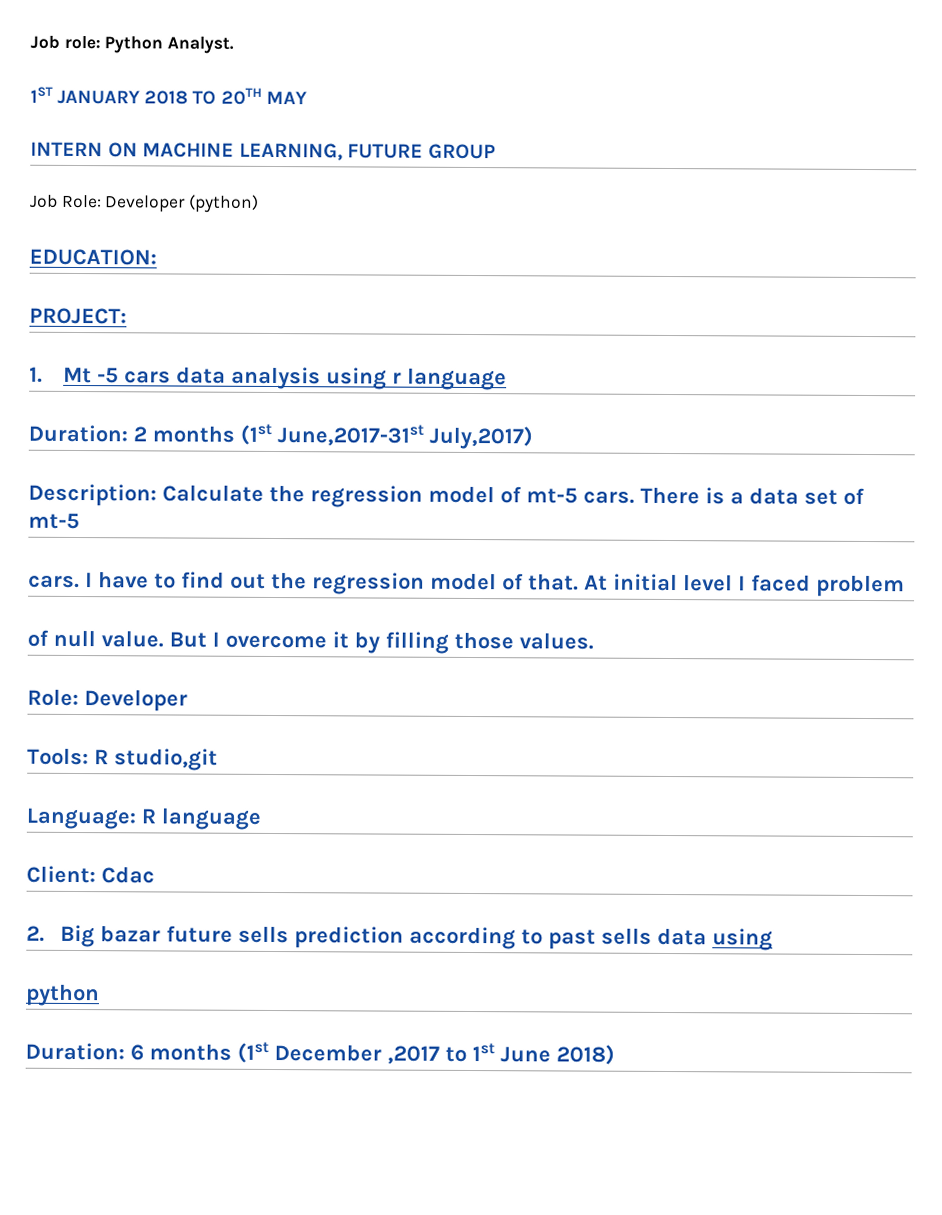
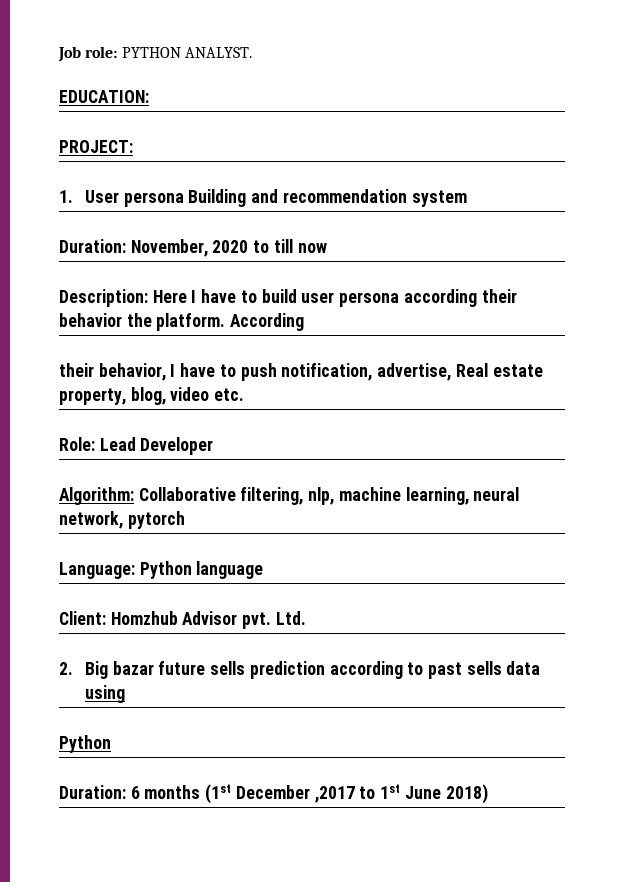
[104,36,235,54] [30,86,307,105] [30,141,496,161] [30,194,260,213] [29,248,157,266] [29,307,127,325] [29,366,507,391] [28,423,533,450] [28,483,865,508] [28,512,80,530] [28,571,905,598] [27,629,594,654] [27,688,79,707] Python Analyst. // 1ST JANUARY 2018 TO 20TH MAY // INTERN ON MACHINE LEARNING, FUTURE GROUP // Job Role: Developer (python) // EDUCATION: // PROJECT: // 1. Mt -5 cars data analysis using r language // Duration: 2 months (1st June,2017-31st July,2017) // Description: Calculate the regression model of mt-5 cars. There is a data set of mt-5 // cars. I have to find out the regression model of that. At initial level I faced problem // of null value. But I overcome it by filling those values. // Role: -> [121,47,252,58] [59,90,149,103] [59,140,133,153] [59,189,467,207] [59,239,327,257] [59,289,517,307] [59,313,305,331] [59,363,543,381] [59,387,245,405] [59,437,136,451] PYTHON ANALYST. // EDUCATION: // PROJECT: // 1. User persona Building and recommendation system // Duration: November, 2020 to till now // Description: Here I have to build user persona according their behavior the platform. According // their behavior, I have to push notification, advertise, Real estate property, blog, video etc. // Role: Lead
[27,747,218,771] Tools: R studio,git -> [59,487,520,505] [59,511,185,529] Algorithm: Collaborative filtering, nlp, machine learning, neural network, pytorch
[141,808,156,824] R -> [139,561,192,579] Python
[101,866,155,884] Cdac -> [110,611,306,629] Homzhub Advisor pvt. Ltd.
[25,983,100,1007] python -> [59,735,111,753] Python

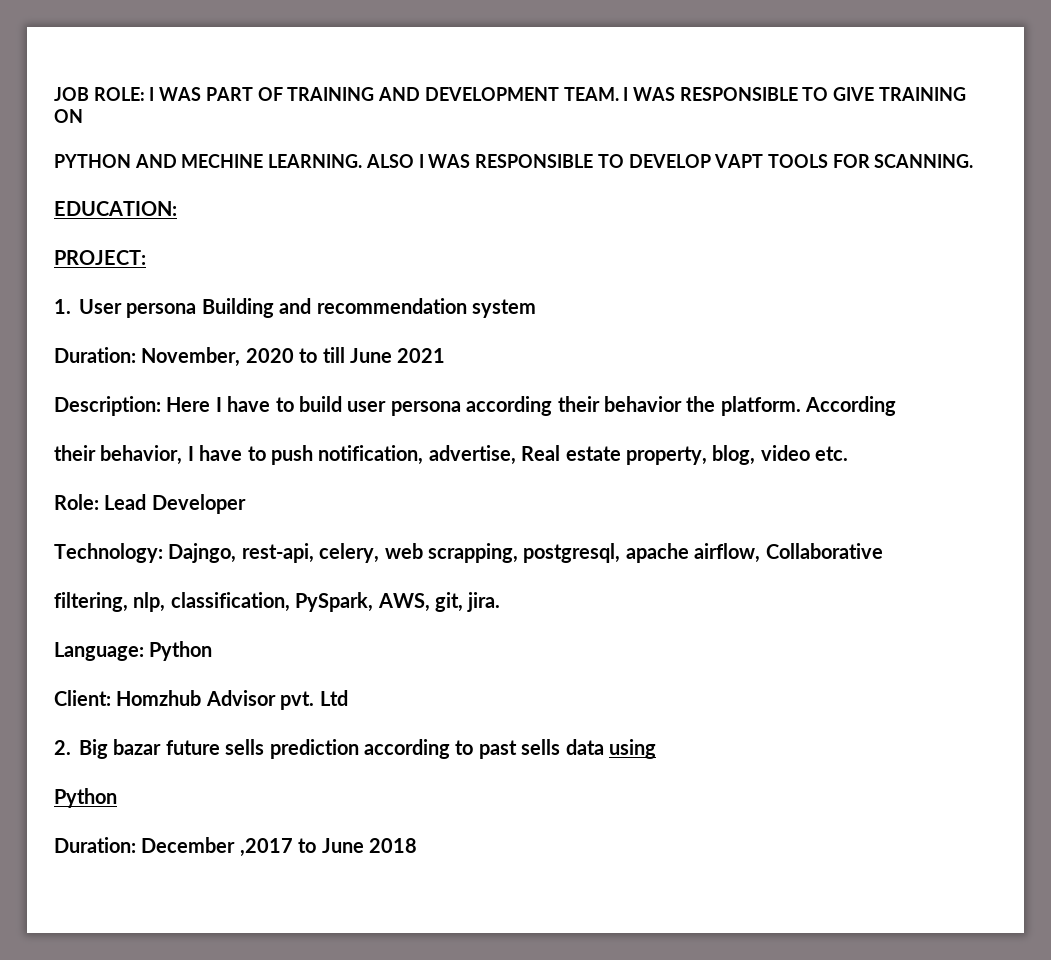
[58,46,252,62] Job role: PYTHON ANALYST. -> [54,87,966,101] [54,109,83,123] [54,154,974,168] JOB ROLE: I WAS PART OF TRAINING AND DEVELOPMENT TEAM. I WAS RESPONSIBLE TO GIVE TRAINING ON // PYTHON AND MECHINE LEARNING. ALSO I WAS RESPONSIBLE TO DEVELOP VAPT TOOLS FOR SCANNING.
[297,243,327,253] now -> [350,348,446,363] June 2021
[59,487,134,505] Algorithm: -> [54,543,761,563] Technology: Dajngo, rest-api, celery, web scrapping, postgresql, apache airflow,
(236, 494) none -> (883, 551) //
[338,487,520,505] [59,511,185,529] machine learning, neural network, pytorch -> [170,592,501,612] classification, PySpark, AWS, git, jira.
[196,561,264,579] language -> (213, 651) none
[275,611,306,625] Ltd. -> [319,690,348,706] Ltd
[130,784,488,804] 6 months (1st December ,2017 to 1st June 2018) -> [141,837,417,857] December ,2017 to June 2018

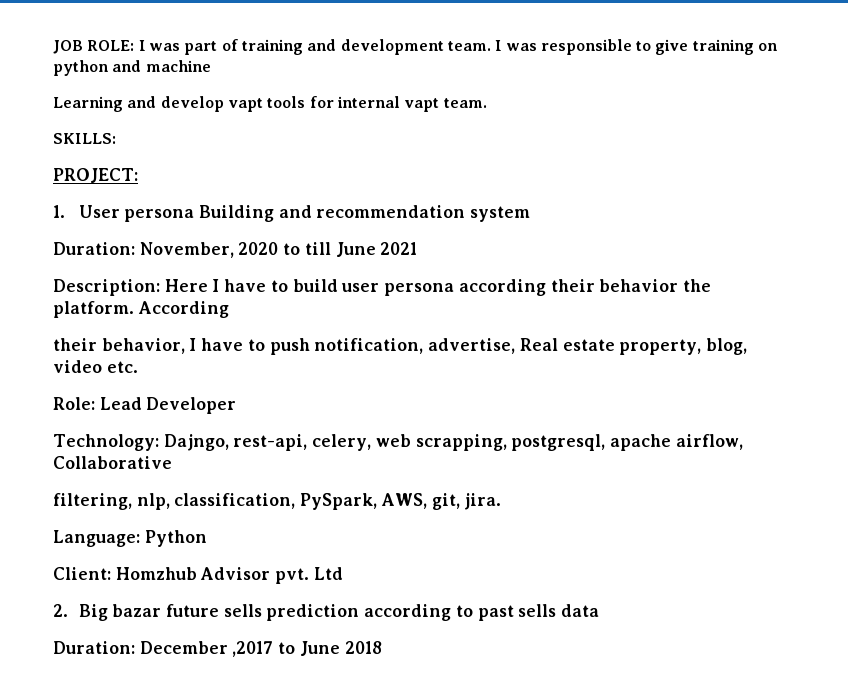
[159,87,966,101] [54,109,83,123] [54,154,974,168] [54,201,177,216] WAS PART OF TRAINING AND DEVELOPMENT TEAM. I WAS RESPONSIBLE TO GIVE TRAINING ON // PYTHON AND MECHINE LEARNING. ALSO I WAS RESPONSIBLE TO DEVELOP VAPT TOOLS FOR SCANNING. // EDUCATION: -> [148,39,779,55] [53,60,211,76] [53,96,487,112] [53,133,116,144] was part of training and development team. I was responsible to give training on python and machine // Learning and develop vapt tools for internal vapt team. // SKILLS:
[608,739,656,759] [54,788,117,808] using // Python -> (600, 610) none

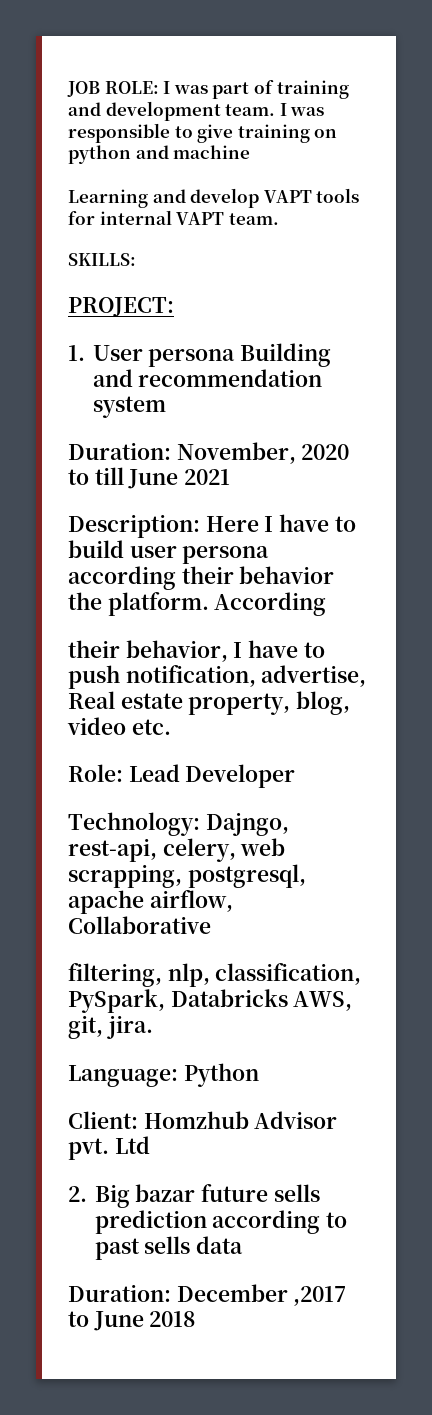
[227,98,263,112] vapt -> [263,190,312,203] VAPT
[404,98,440,112] vapt -> [176,212,225,225] VAPT
(378, 501) none -> [170,989,288,1007] Databricks

